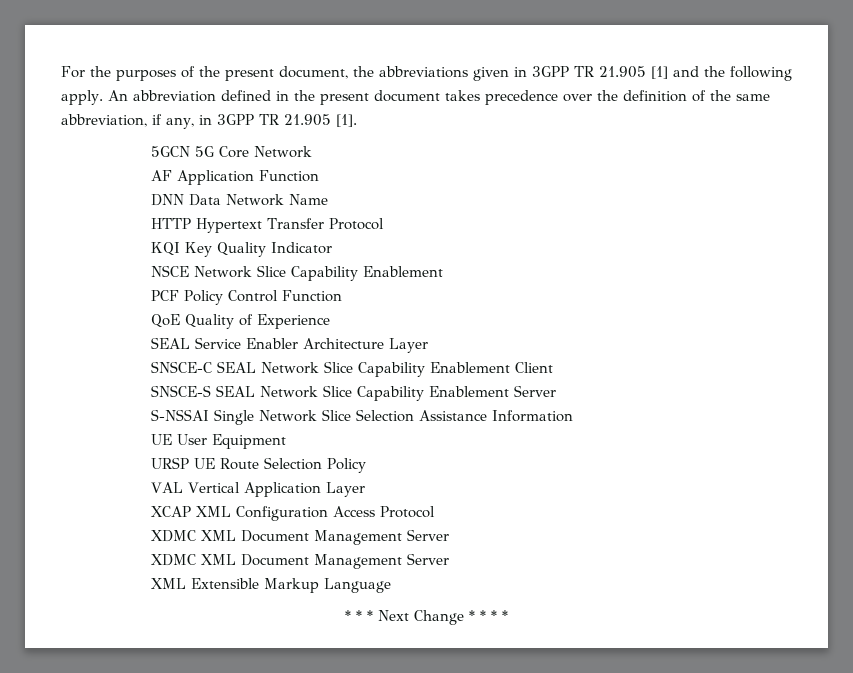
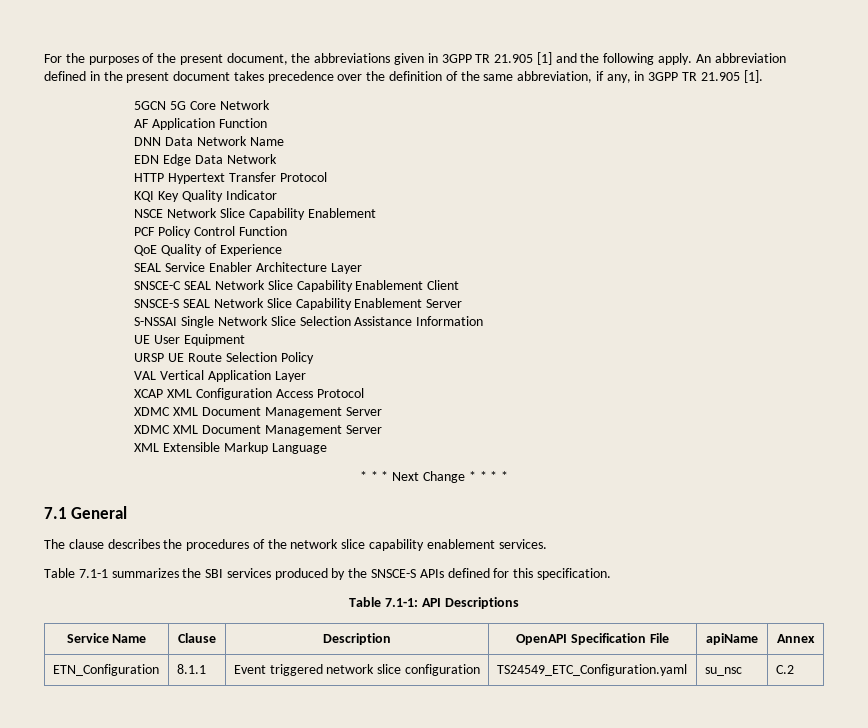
(329, 199) none -> [134,154,277,166] // EDN Edge Data Network
(508, 615) none -> [44,506,128,519] [44,539,547,551] [44,568,611,580] [349,597,519,609] [66,633,147,643] [178,633,216,643] [323,633,391,645] [516,633,669,645] [706,633,758,645] [777,634,815,643] [52,664,159,676] [176,664,206,674] [233,664,480,676] [496,664,687,676] [704,667,742,676] [775,665,794,674] // 7.1 General // The clause describes the procedures of the network slice capability enablement services. // Table 7.1-1 summarizes the SBI services produced by the SNSCE-S APIs defined for this specification. // Table 7.1-1: API Descriptions // Service Name | Clause | Description | OpenAPI Specification File | apiName | Annex // ETN_Configuration | 8.1.1 | Event triggered network slice configuration | TS24549_ETC_Configuration.yaml | su_nsc | C.2

